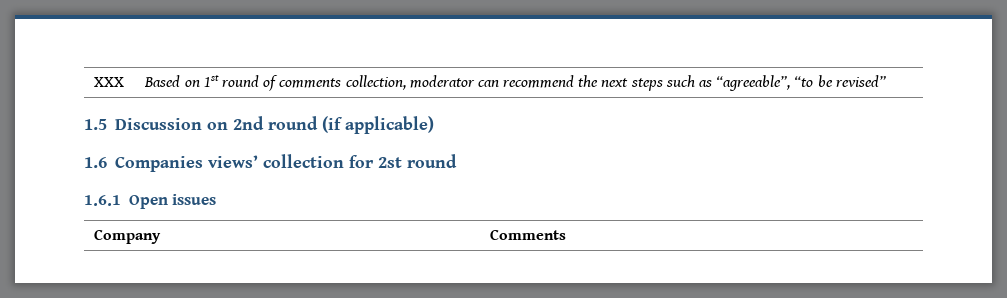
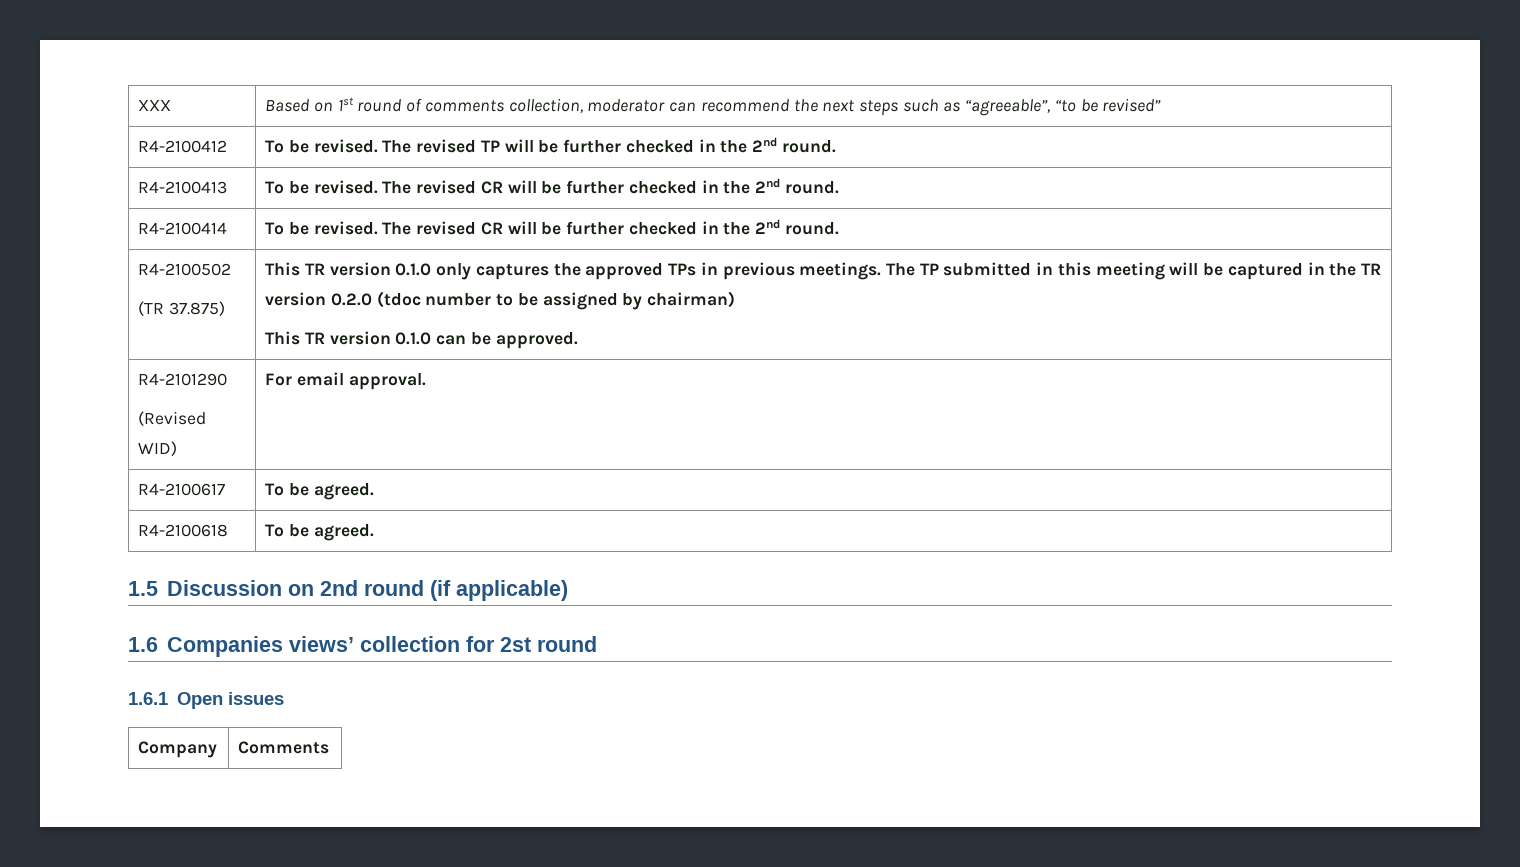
(886, 81) none -> [138,140,228,153] [265,137,836,153] [138,181,228,194] [265,178,839,194] [138,222,228,235] [265,219,839,235] [138,263,232,276] [138,301,226,316] [265,262,1381,280] [265,291,736,310] [265,331,578,349] [138,373,228,386] [138,411,207,426] [138,441,178,456] [265,372,426,390] [138,483,226,496] [265,483,374,500] [138,524,229,537] [265,524,374,541] // R4-2100412 | To be revised. The revised TP will be further checked in the 2nd round. // R4-2100413 | To be revised. The revised CR will be further checked in the 2nd round. // R4-2100414 | To be revised. The revised CR will be further checked in the 2nd round. // R4-2100502 // (TR 37.875) | This TR version 0.1.0 only captures the approved TPs in previous meetings. The TP submitted in this meeting will be captured in the TR version 0.2.0 (tdoc number to be assigned by chairman) // This TR version 0.1.0 can be approved. // R4-2101290 // (Revised WID) | For email approval. // R4-2100617 | To be agreed. // R4-2100618 | To be agreed.

